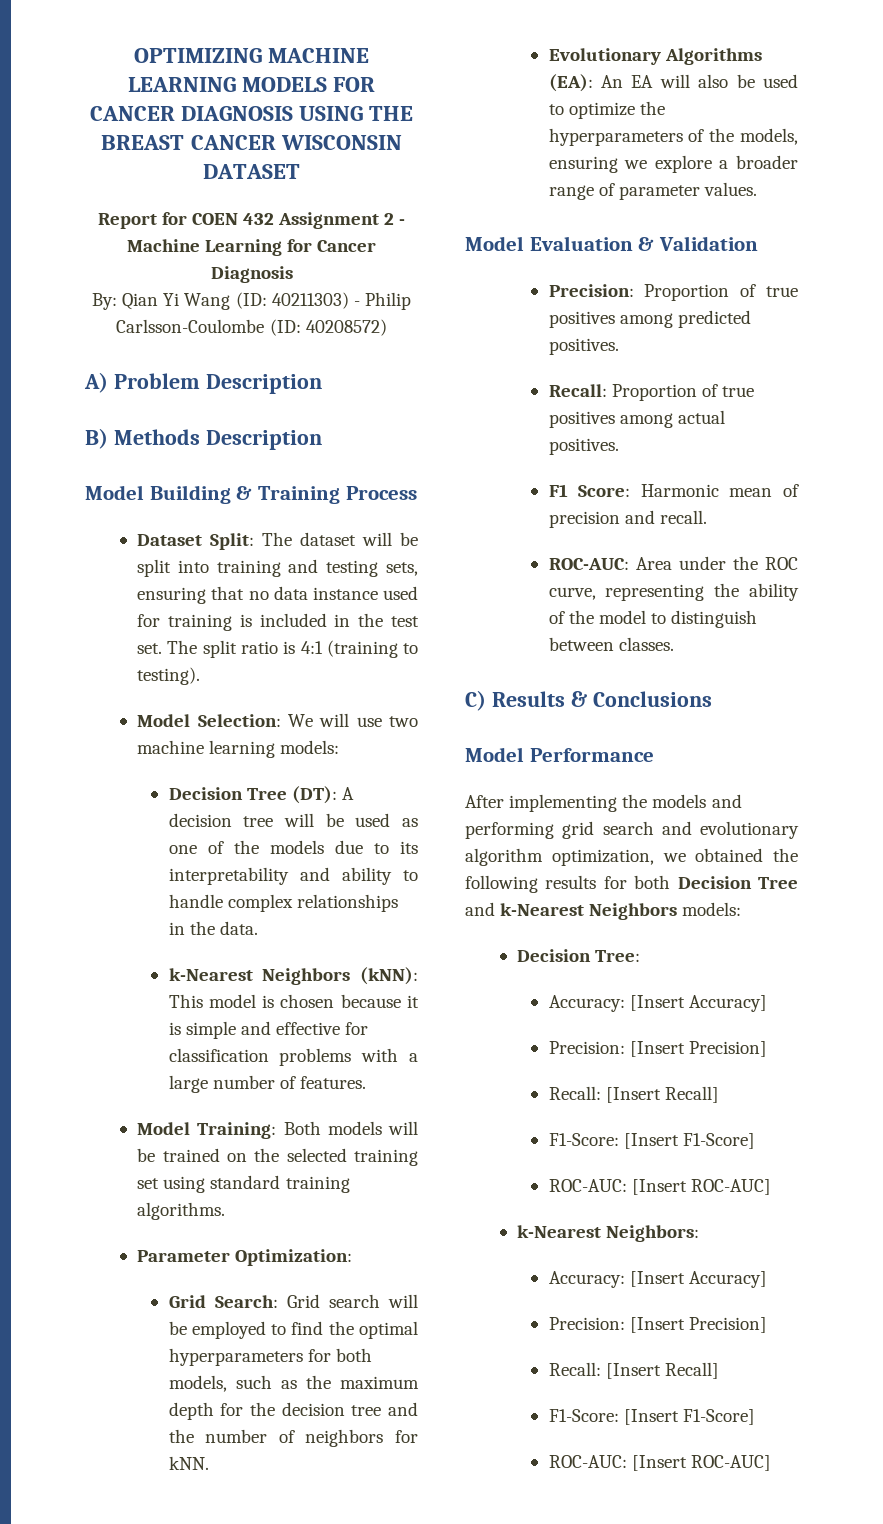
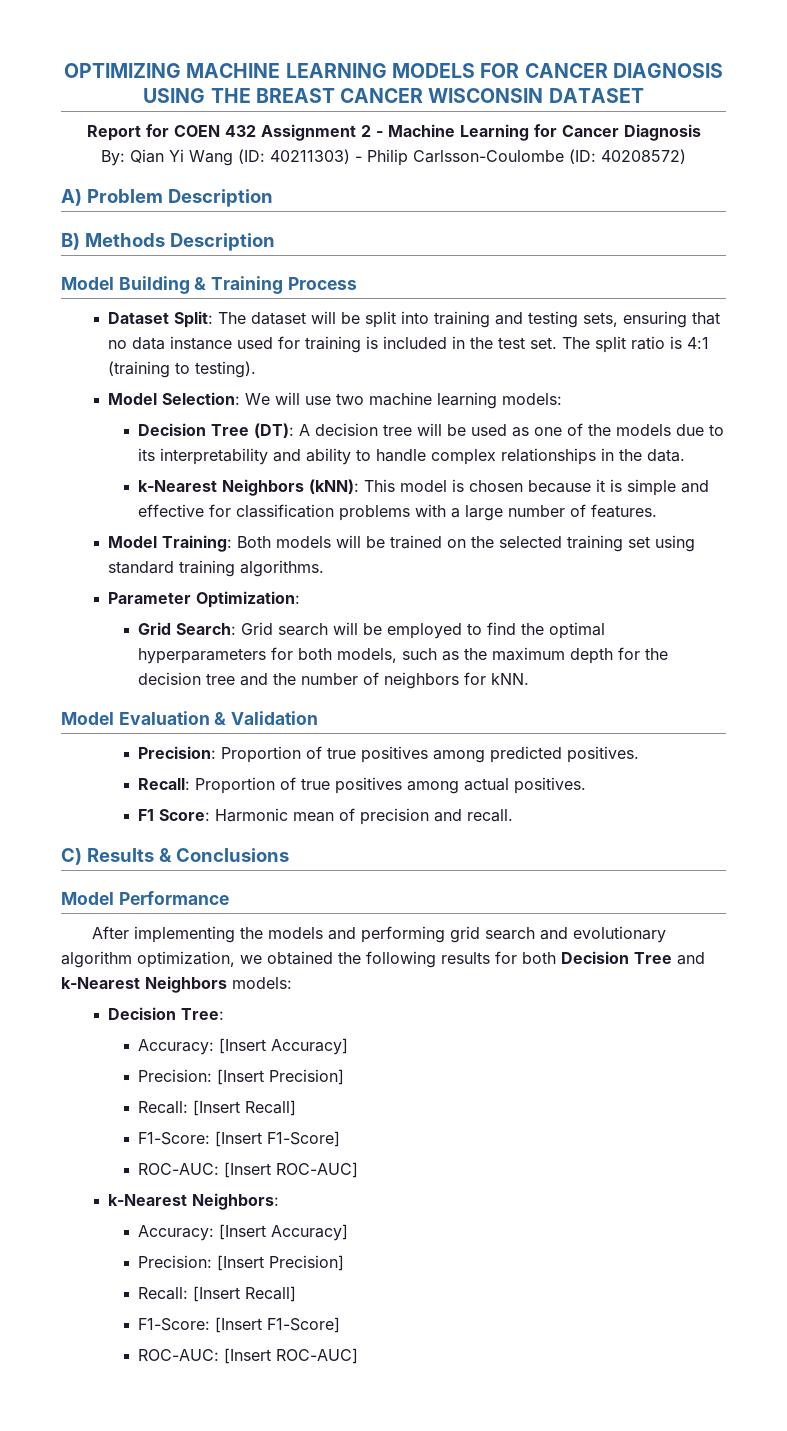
[548,48,762,65] [548,74,798,92] [548,101,665,119] [548,128,798,146] [548,155,798,173] [548,182,757,200] // Evolutionary Algorithms (EA): An EA will also be used to optimize the hyperparameters of the models, ensuring we explore a broader range of parameter values. -> (529, 679) none
[548,556,798,570] [548,583,799,601] [548,610,758,628] [548,637,674,651] // ROC-AUC: Area under the ROC curve, representing the ability of the model to distinguish between classes. -> (513, 815) none

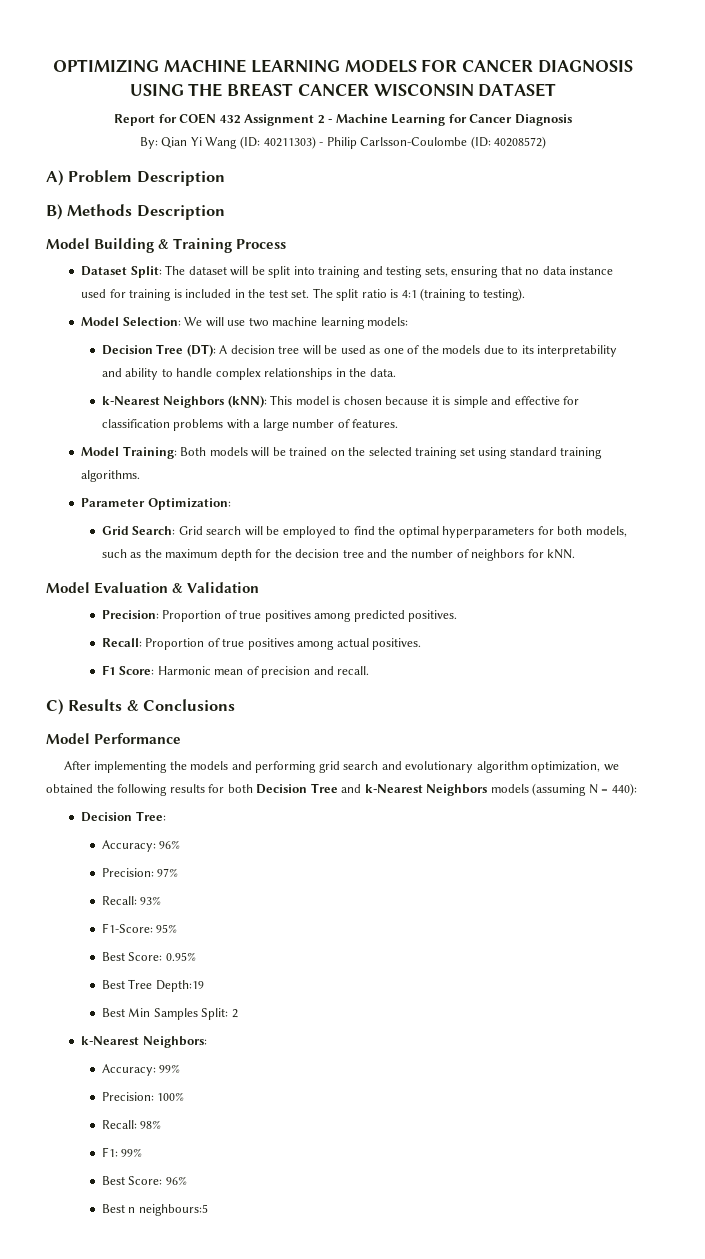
[232,977,292,989] models: -> [490,783,637,796] models (assuming N = 440):
[218,1038,348,1055] [137,1069,344,1085] [137,1100,296,1116] [137,1131,340,1147] [137,1162,358,1178] [Insert Accuracy] // Precision: [Insert Precision] // Recall: [Insert Recall] // F1-Score: [Insert F1-Score] // ROC-AUC: [Insert ROC-AUC] -> [159,840,181,849] [101,868,179,877] [101,896,162,905] [101,923,178,933] [101,952,196,961] [101,979,204,992] [101,1008,238,1020] 96% // Precision: 97% // Recall: 93% // F1-Score: 95% // Best Score: 0.95% // Best Tree Depth:19 // Best Min Samples Split: 2
[218,1224,348,1241] [137,1255,344,1271] [137,1286,296,1302] [137,1317,340,1333] [137,1348,358,1364] [Insert Accuracy] // Precision: [Insert Precision] // Recall: [Insert Recall] // F1-Score: [Insert F1-Score] // ROC-AUC: [Insert ROC-AUC] -> [159,1064,181,1073] [101,1092,185,1101] [101,1120,162,1129] [101,1147,143,1157] [101,1176,187,1185] [101,1204,208,1216] 99% // Precision: 100% // Recall: 98% // F1: 99% // Best Score: 96% // Best n neighbours:5

